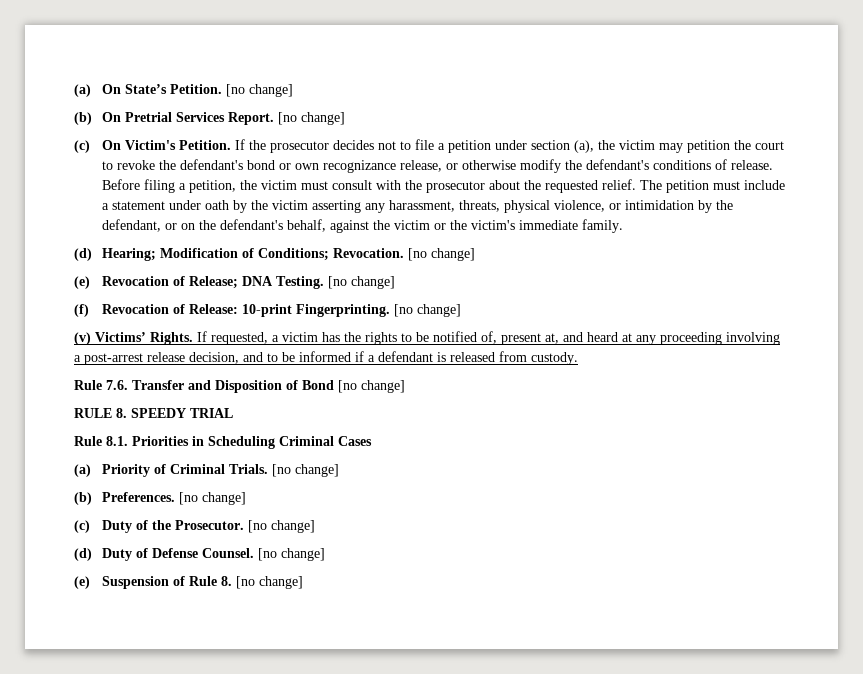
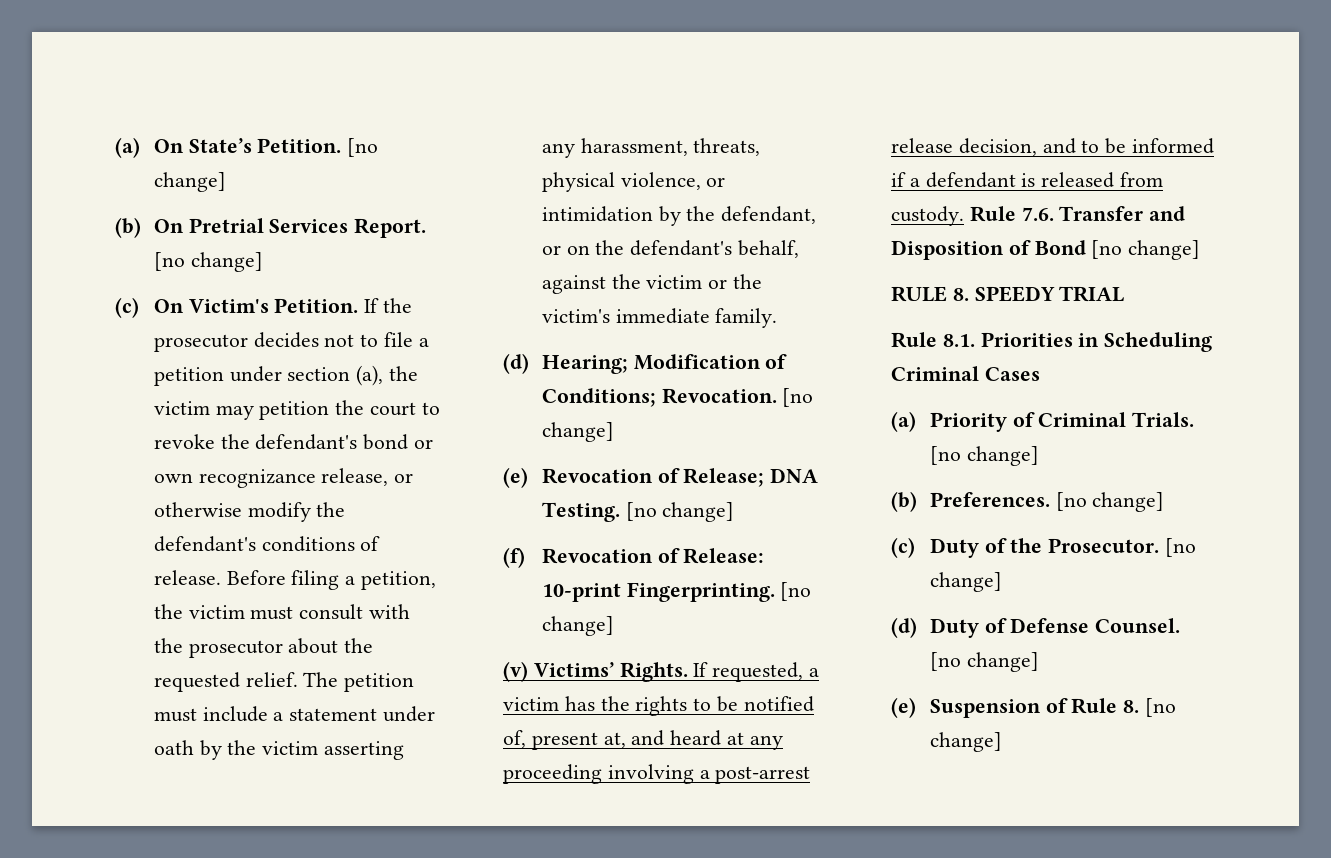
(578, 358) // -> (964, 216) none

